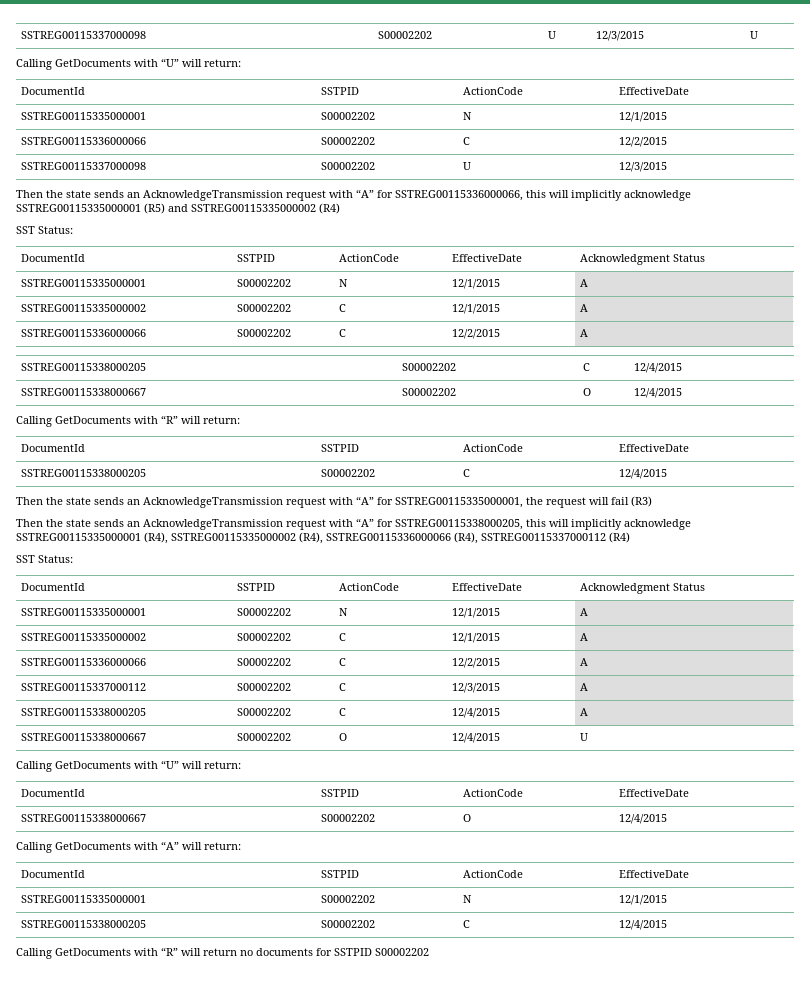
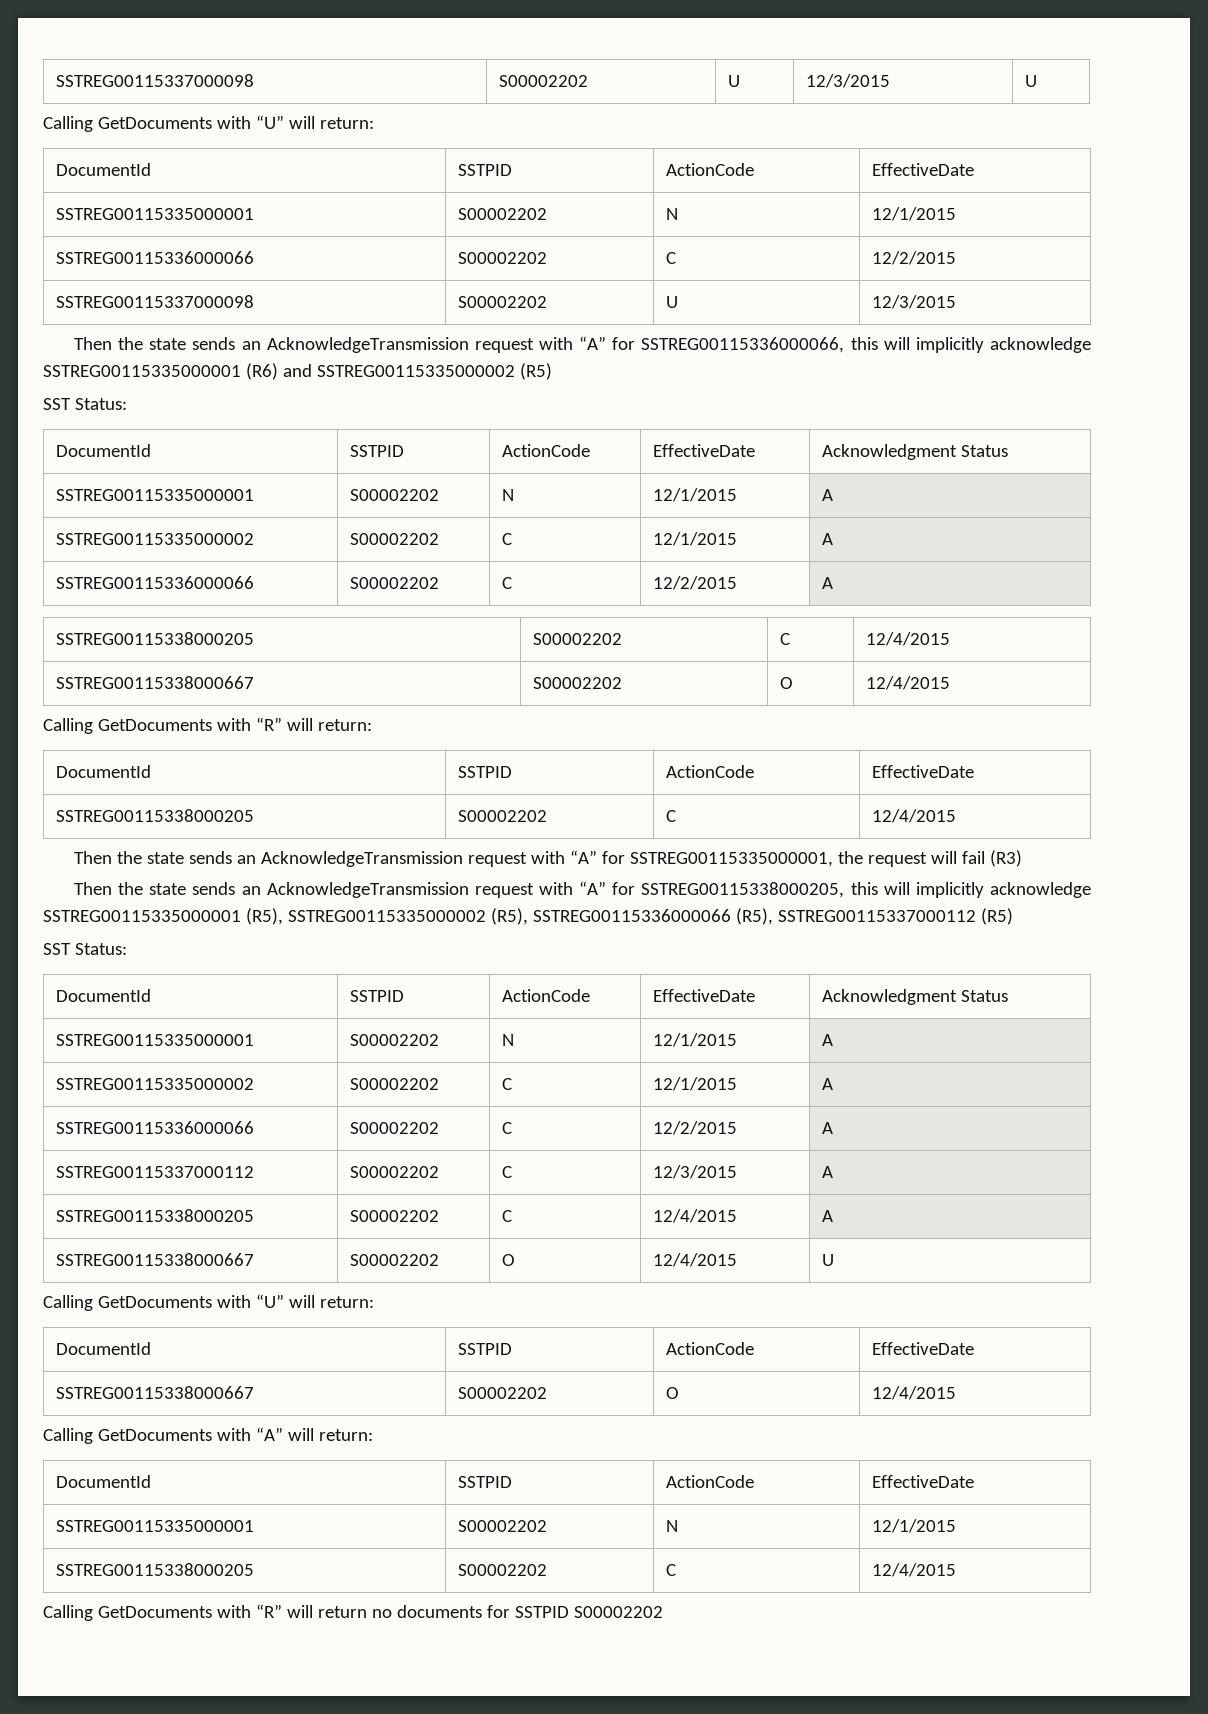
[144,203,165,214] (R5) -> [245,363,278,380] (R6)
[319,203,340,214] (R4) -> [519,363,552,380] (R5)
[144,532,630,544] (R4), SSTREG00115335000002 (R4), SSTREG00115336000066 (R4), SSTREG00115337000112 (R4) -> [245,908,1013,925] (R5), SSTREG00115335000002 (R5), SSTREG00115336000066 (R5), SSTREG00115337000112 (R5)

